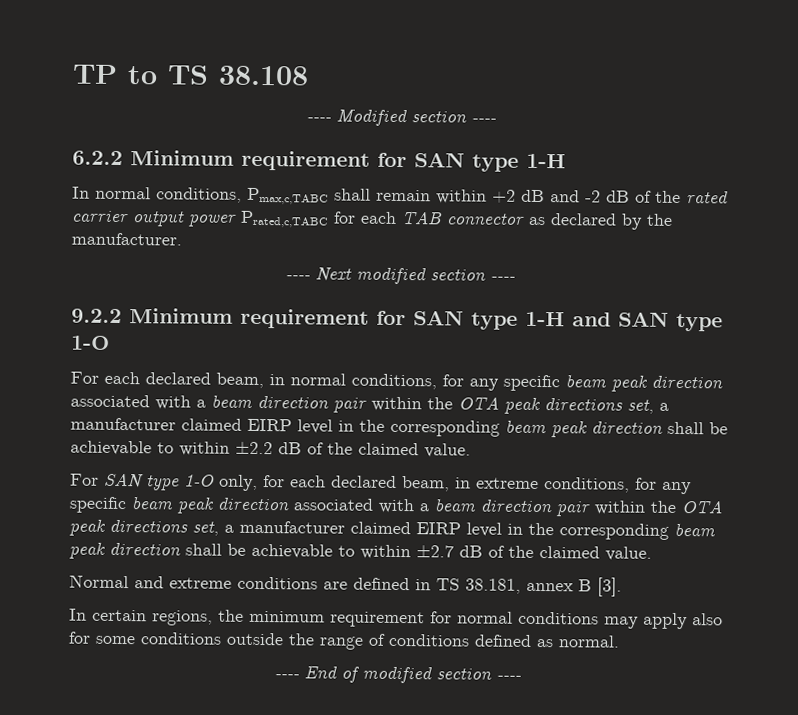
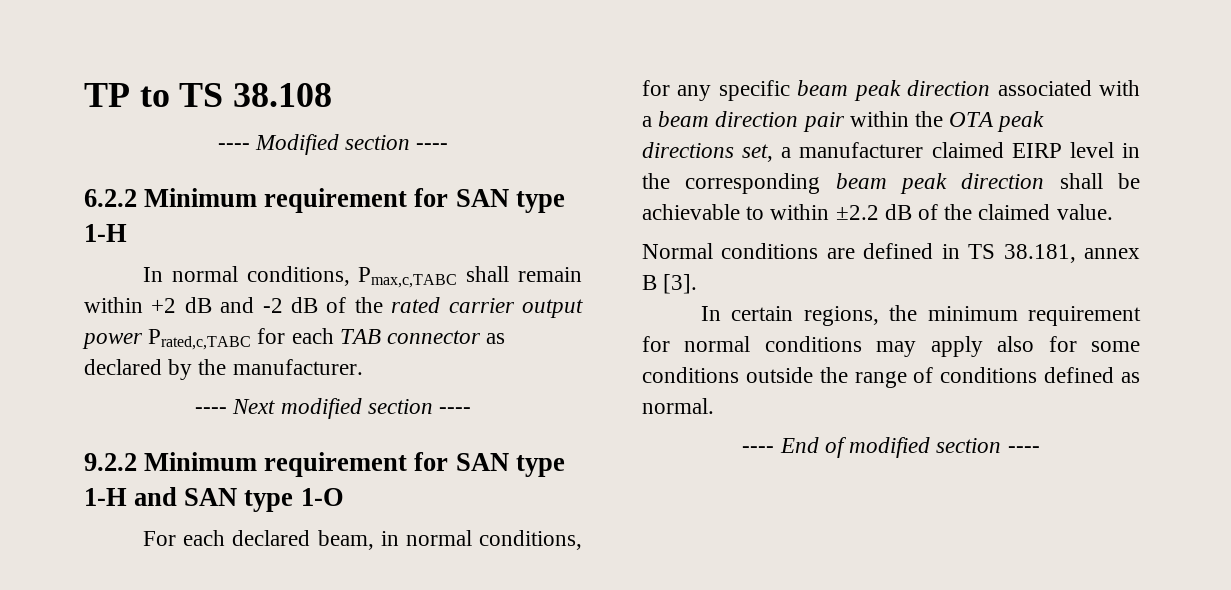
[70,472,692,495] [69,496,722,517] [69,518,716,540] [69,541,652,561] // For SAN type 1-O only, for each declared beam, in extreme conditions, for any specific beam peak direction associated with a beam direction pair within the OTA peak directions set, a manufacturer claimed EIRP level in the corresponding beam peak direction shall be achievable to within ±2.7 dB of the claimed value. -> (1113, 212) none
[134,576,232,589] and extreme -> (713, 251) none

